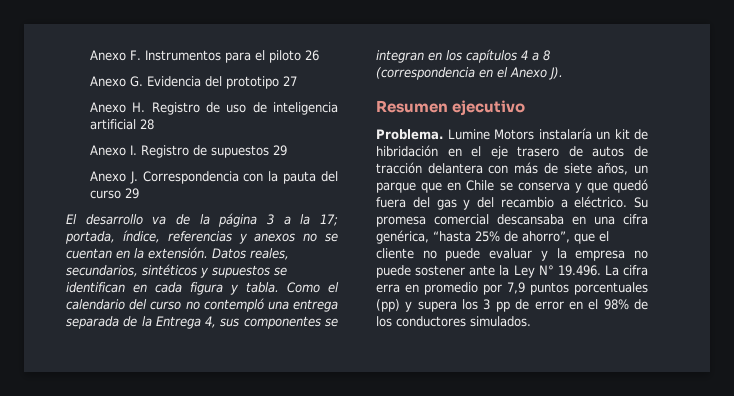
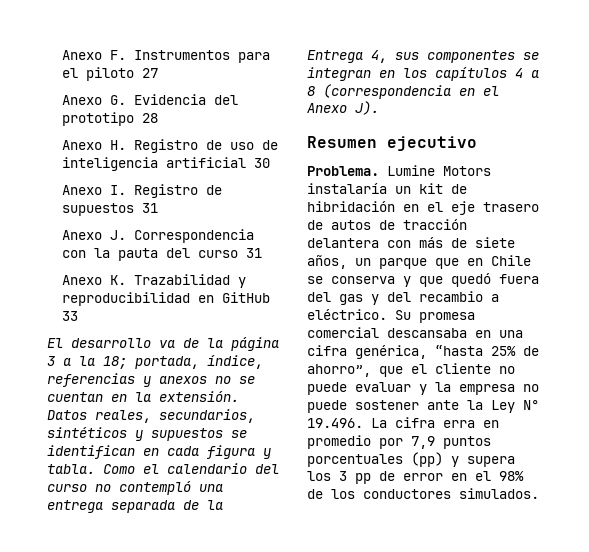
[304,50,319,61] 26 -> [142,68,159,78] 27
[282,76,297,86] 27 -> [142,113,159,123] 28
[139,119,154,130] 28 -> [254,158,271,168] 30
[272,145,287,156] 29 -> [142,203,159,213] 31
[124,188,139,199] 29 -> [246,248,263,258] [62,274,247,288] [62,292,271,306] [62,311,79,321] 31 // Anexo K. Trazabilidad y reproducibilidad en GitHub 33
[320,214,338,226] 17; -> [103,356,127,369] 18;

